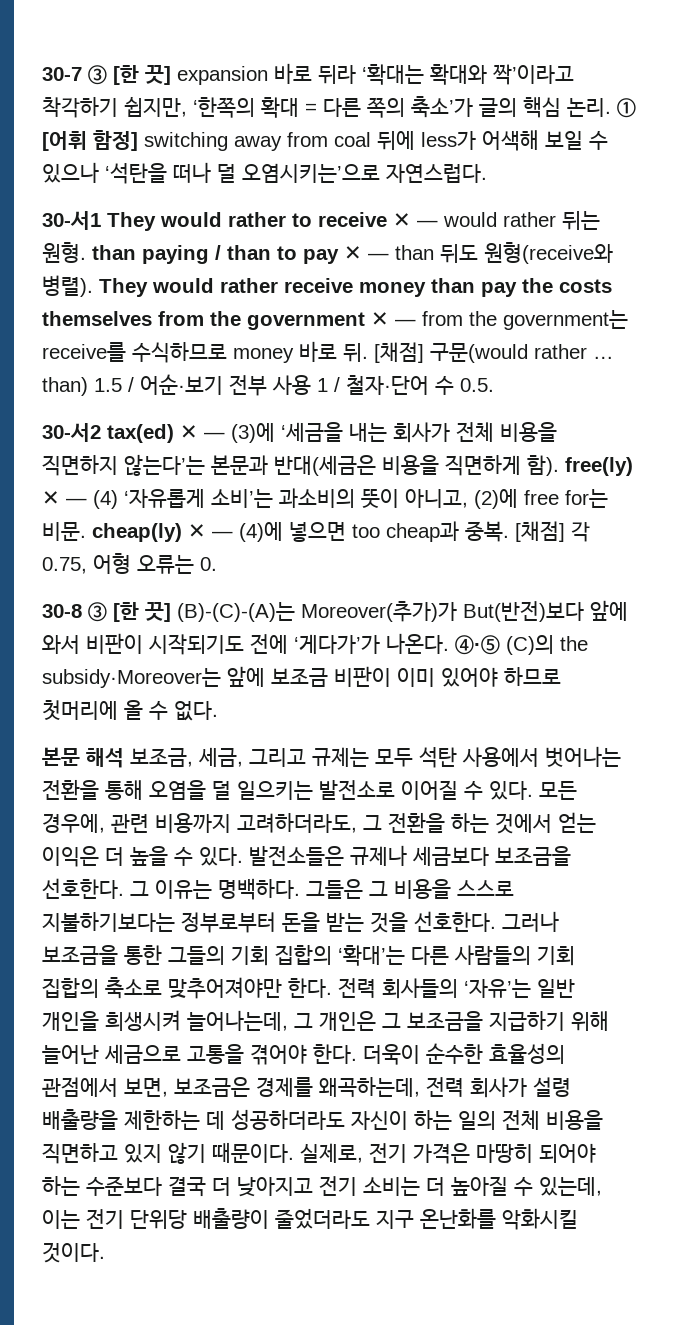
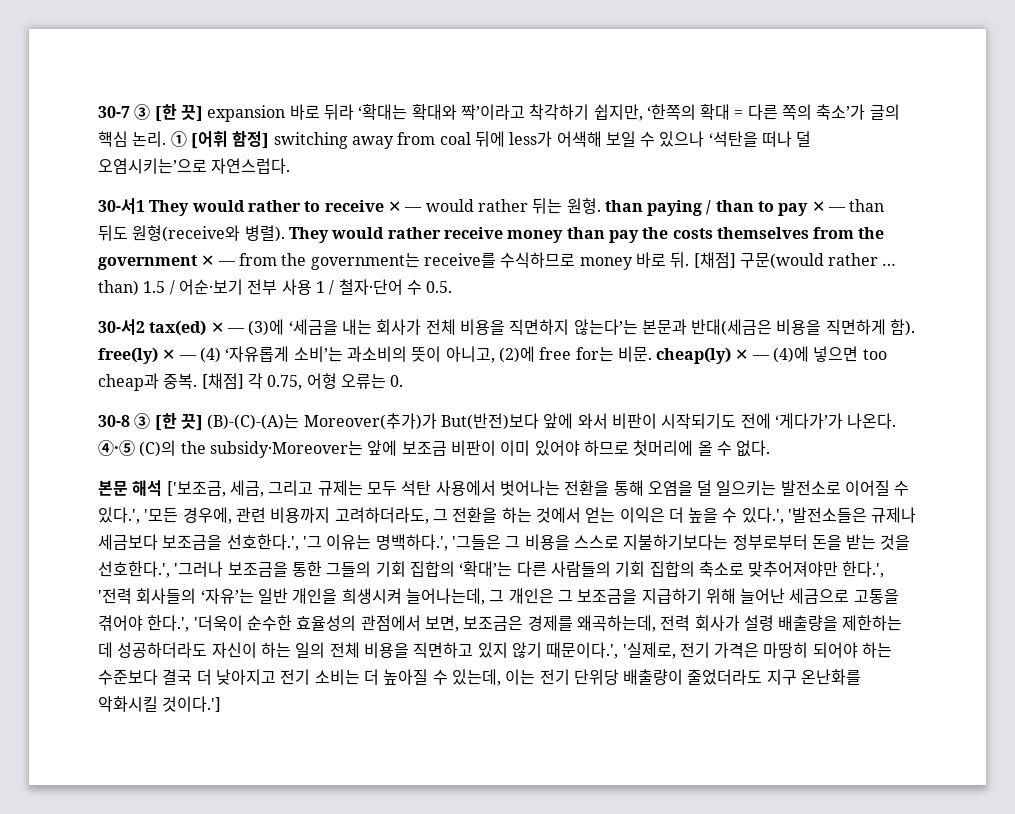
[130,748,193,767] 보조금, -> [166,481,226,497] ['보조금,
[489,781,577,800] 있다. 모든 -> [98,507,179,524] 있다.', '모든
[199,846,344,866] 있다. 발전소들은 -> [741,507,868,524] 있다.', '발전소들은
[42,878,363,900] 선호한다. 그 이유는 명백하다. 그들은 -> [226,534,501,551] 선호한다.', '그 이유는 명백하다.', '그들은
[414,911,559,932] 선호한다. 그러나 -> [98,561,224,578] 선호한다.', '그러나
[288,978,376,998] 한다. 전력 -> [842,561,885,578] [98,588,132,604] 한다.', '전력
[313,1044,420,1065] 한다. 더욱이 -> [147,615,243,632] 한다.', '더욱이
[212,1142,363,1163] 때문이다. 실제로, -> [546,642,676,659] 때문이다.', '실제로,
[42,1242,105,1263] 것이다. -> [162,696,222,712] 것이다.']

